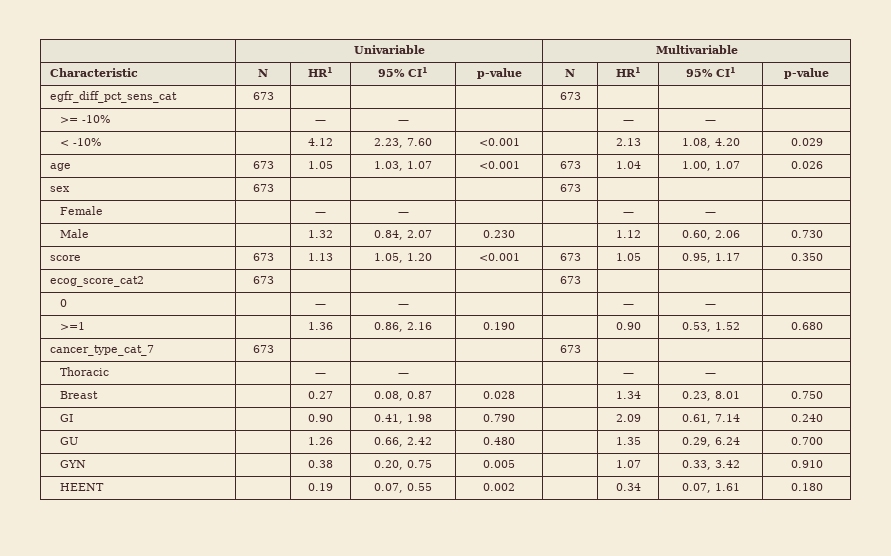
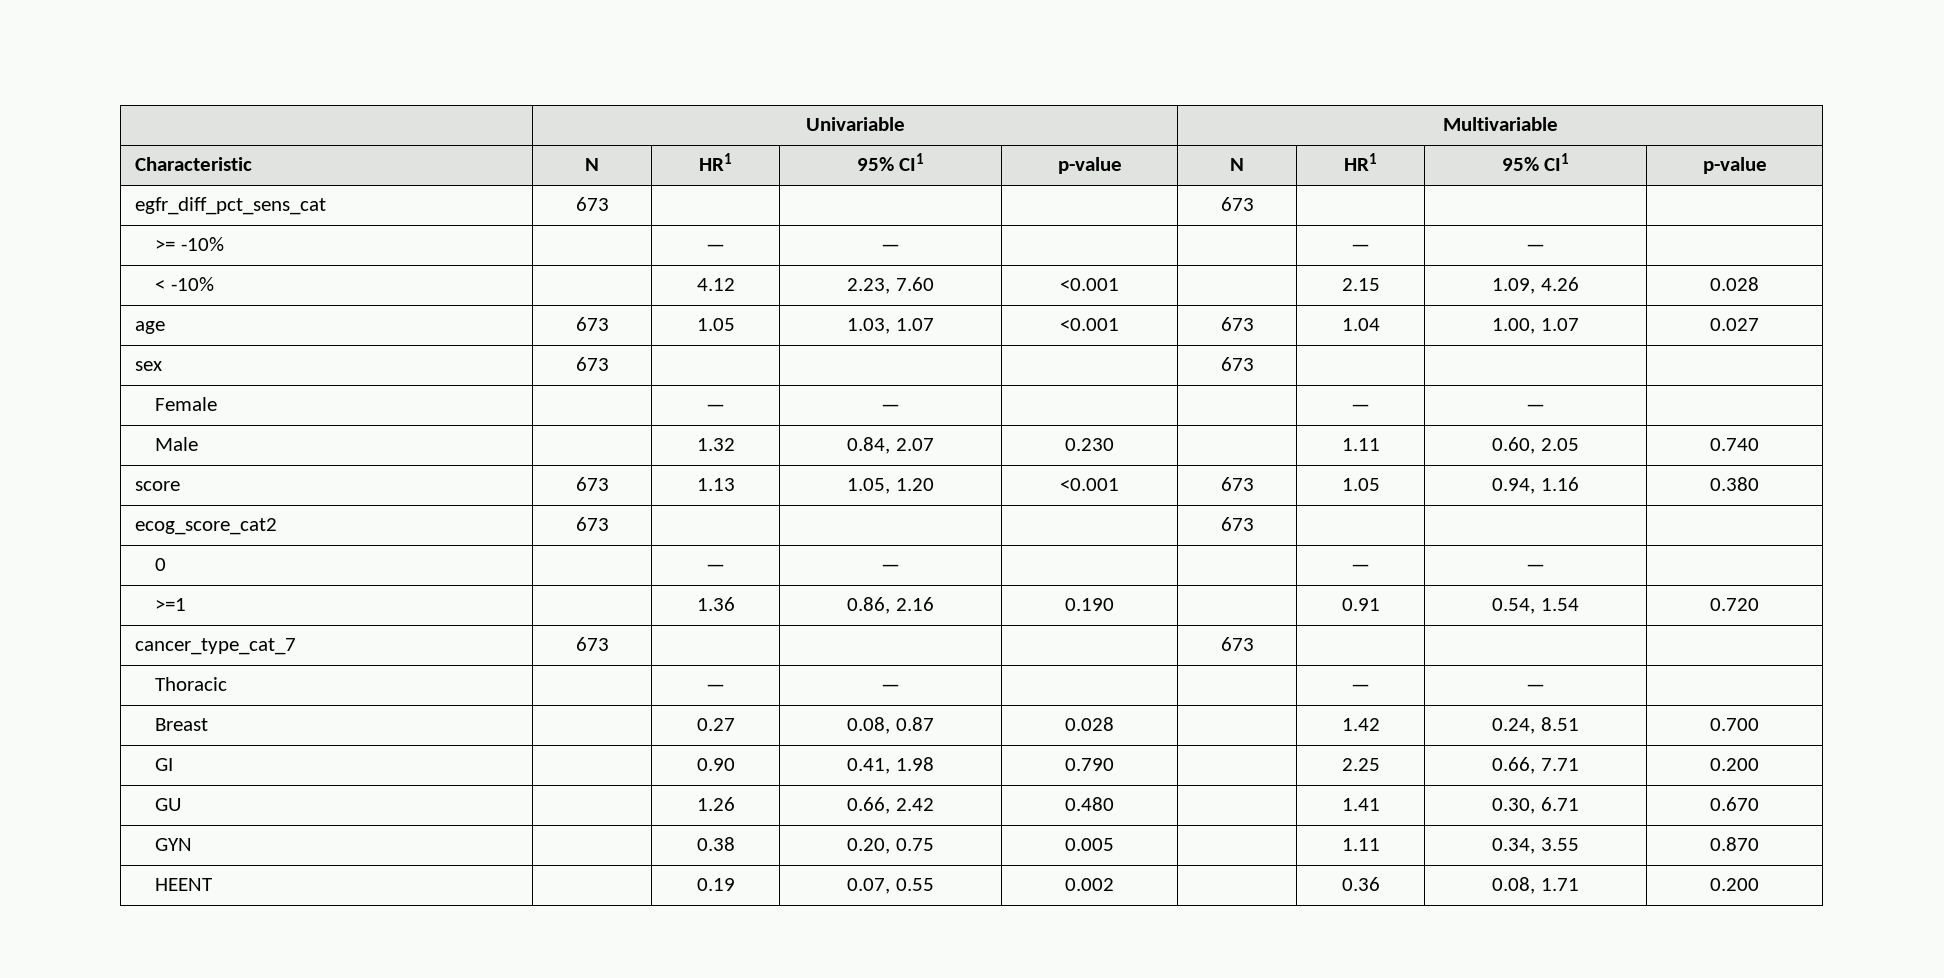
[615,138,641,146] [681,138,740,148] [790,138,823,146] 2.13 | 1.08, 4.20 | 0.029 -> [1341,278,1380,291] [1492,277,1579,294] [1710,277,1759,291] 2.15 | 1.09, 4.26 | 0.028
[790,161,823,169] 0.026 -> [1710,318,1759,331] 0.027
[615,230,641,238] 1.12 -> [1341,438,1380,451] 1.11
[714,230,740,238] [790,230,823,238] 2.06 | 0.730 -> [1540,438,1579,451] [1710,438,1759,451] 2.05 | 0.740
[681,253,740,263] [790,253,823,261] 0.95, 1.17 | 0.350 -> [1492,477,1579,494] [1710,477,1759,491] 0.94, 1.16 | 0.380
[615,322,641,330] [681,322,740,332] [790,322,823,330] 0.90 | 0.53, 1.52 | 0.680 -> [1341,598,1380,611] [1492,598,1579,614] [1710,598,1759,611] 0.91 | 0.54, 1.54 | 0.720
[615,391,641,399] [681,391,740,401] [790,391,823,399] 1.34 | 0.23, 8.01 | 0.750 -> [1341,718,1380,731] [1492,717,1579,734] [1710,718,1759,731] 1.42 | 0.24, 8.51 | 0.700
[615,414,641,422] [681,414,740,424] [790,414,823,422] 2.09 | 0.61, 7.14 | 0.240 -> [1341,758,1380,771] [1492,757,1579,774] [1710,758,1759,771] 2.25 | 0.66, 7.71 | 0.200
[615,437,641,445] [681,437,740,447] [790,437,823,445] 1.35 | 0.29, 6.24 | 0.700 -> [1341,798,1380,811] [1492,797,1579,814] [1710,797,1759,811] 1.41 | 0.30, 6.71 | 0.670
[615,460,641,468] [681,460,740,470] [790,460,823,468] 1.07 | 0.33, 3.42 | 0.910 -> [1341,838,1380,851] [1492,838,1579,854] [1710,837,1759,851] 1.11 | 0.34, 3.55 | 0.870
[615,483,641,491] [681,483,740,493] [790,483,823,491] 0.34 | 0.07, 1.61 | 0.180 -> [1341,877,1380,891] [1492,877,1579,894] [1710,878,1759,891] 0.36 | 0.08, 1.71 | 0.200

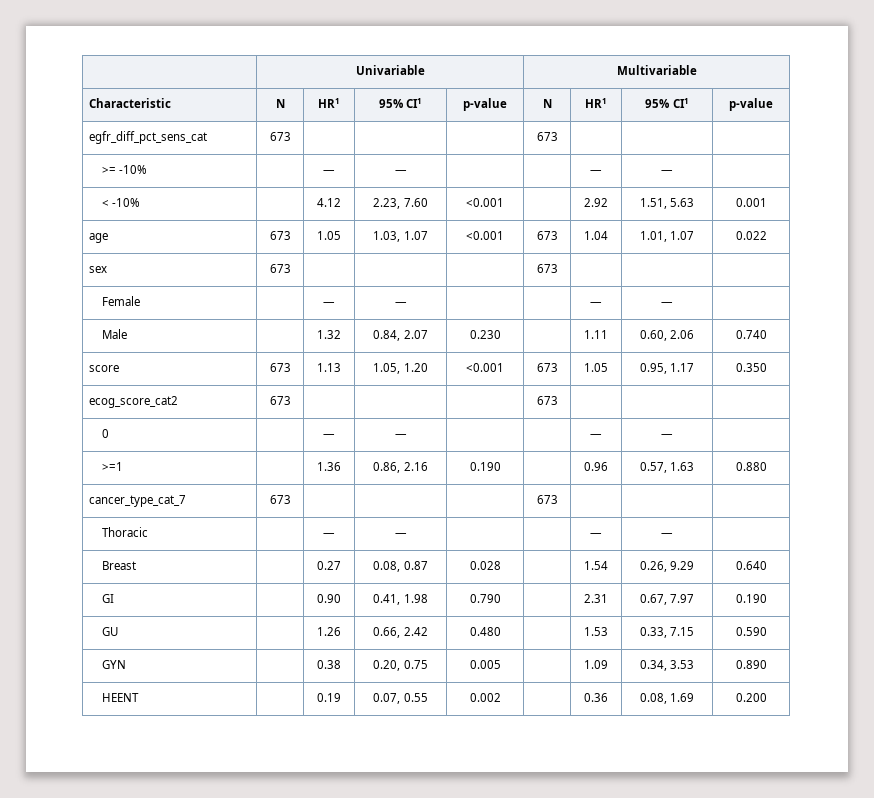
[1341,278,1380,291] [1492,277,1579,294] [1710,277,1759,291] 2.15 | 1.09, 4.26 | 0.028 -> [584,198,608,207] [639,198,695,209] [735,198,767,207] 2.92 | 1.51, 5.63 | 0.001
[1492,318,1579,334] [1710,318,1759,331] 1.00, 1.07 | 0.027 -> [639,231,695,242] [735,231,767,240] 1.01, 1.07 | 0.022
[1540,438,1579,451] 2.05 -> [670,330,695,339] 2.06
[1492,477,1579,494] [1710,477,1759,491] 0.94, 1.16 | 0.380 -> [639,363,695,374] [735,363,767,372] 0.95, 1.17 | 0.350
[1341,598,1380,611] [1492,598,1579,614] [1710,598,1759,611] 0.91 | 0.54, 1.54 | 0.720 -> [584,462,608,471] [639,462,695,473] [735,462,767,471] 0.96 | 0.57, 1.63 | 0.880
[1341,718,1380,731] [1492,717,1579,734] [1710,718,1759,731] 1.42 | 0.24, 8.51 | 0.700 -> [584,561,608,570] [639,561,695,572] [735,561,767,570] 1.54 | 0.26, 9.29 | 0.640
[1341,758,1380,771] [1492,757,1579,774] [1710,758,1759,771] 2.25 | 0.66, 7.71 | 0.200 -> [584,594,608,603] [639,594,695,605] [735,594,767,603] 2.31 | 0.67, 7.97 | 0.190
[1341,798,1380,811] [1492,797,1579,814] [1710,797,1759,811] 1.41 | 0.30, 6.71 | 0.670 -> [584,627,608,636] [639,627,695,638] [735,627,767,636] 1.53 | 0.33, 7.15 | 0.590
[1341,838,1380,851] 1.11 -> [584,660,608,669] 1.09
[1540,838,1579,851] [1710,837,1759,851] 3.55 | 0.870 -> [670,660,695,669] [735,660,767,669] 3.53 | 0.890
[1540,878,1579,891] 1.71 -> [670,693,695,702] 1.69

